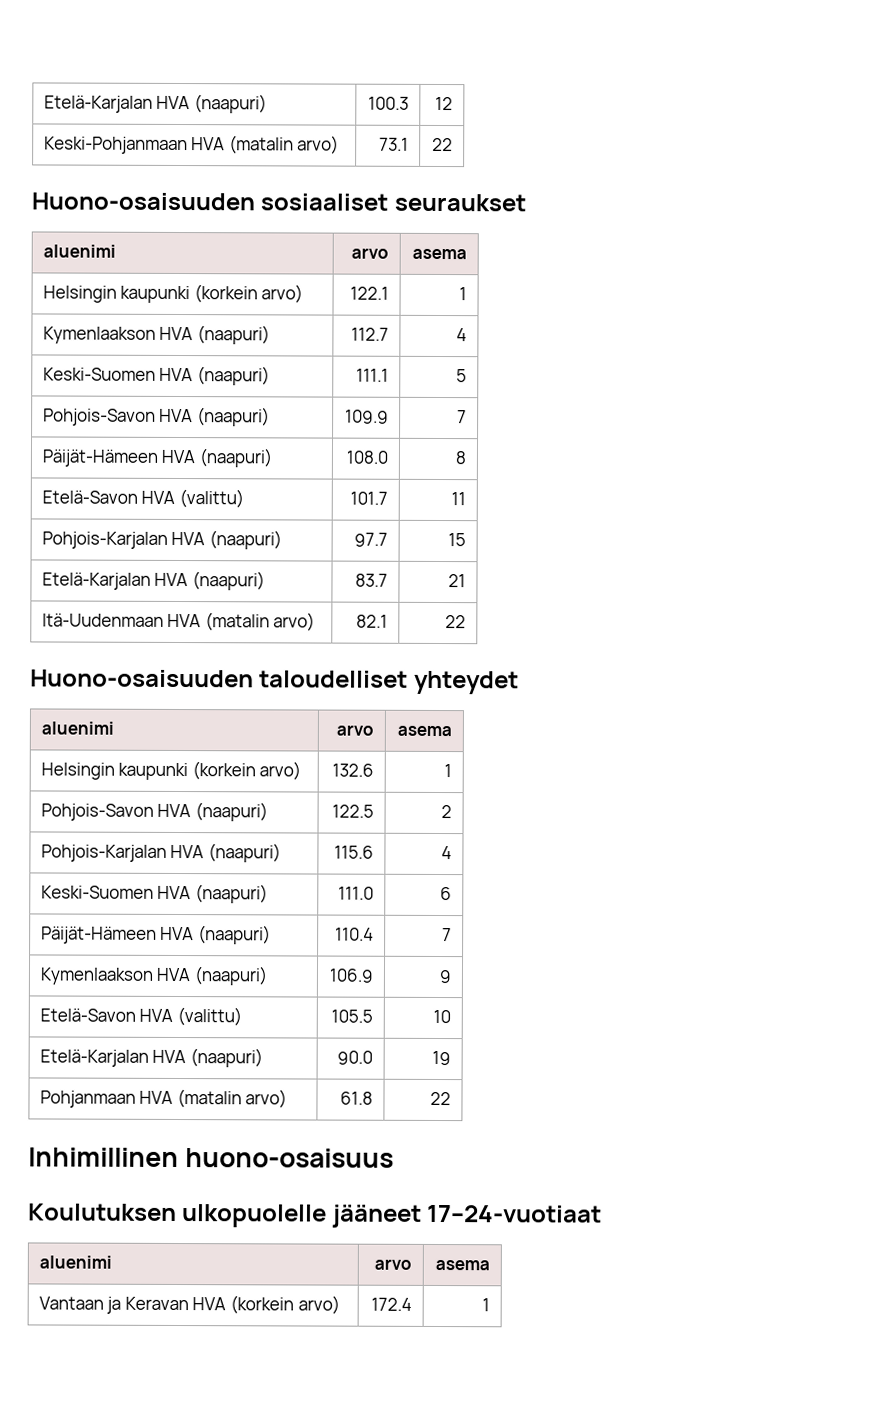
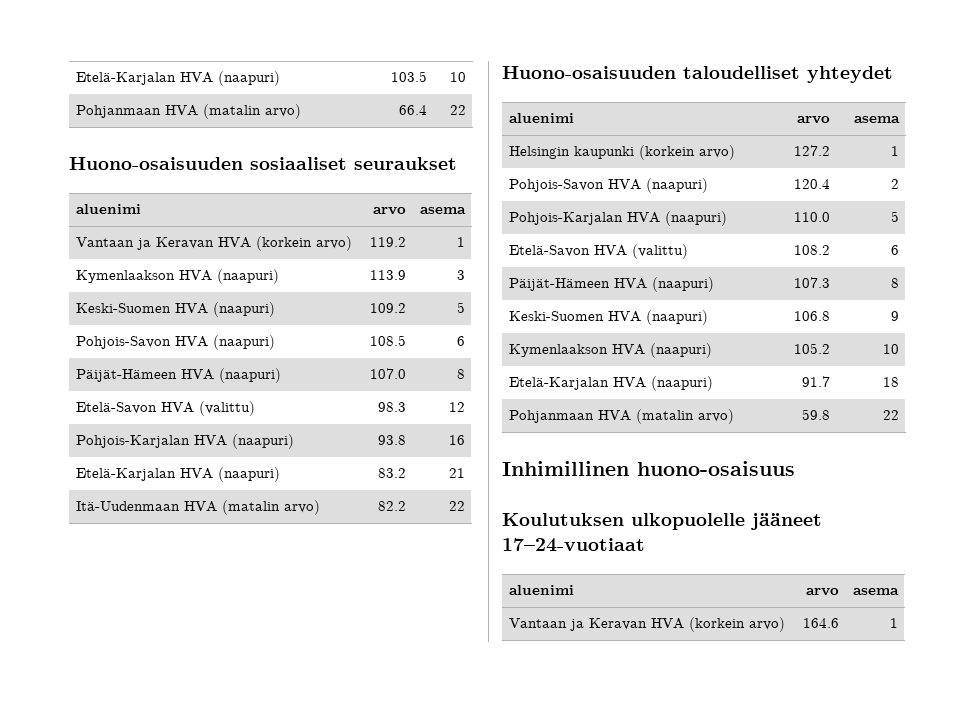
[43,94,267,114] [368,96,410,110] [435,96,454,111] [43,135,340,155] [379,137,410,151] Etelä-Karjalan HVA (naapuri) | 100.3 | 12 // Keski-Pohjanmaan HVA (matalin arvo) | 73.1 -> [75,71,280,86] [391,71,428,82] [450,72,467,82] [75,104,301,119] [399,105,428,115] Etelä-Karjalan HVA (naapuri) | 103.5 | 10 // Pohjanmaan HVA (matalin arvo) | 66.4
[42,284,304,304] [350,286,390,300] Helsingin kaupunki (korkein arvo) | 122.1 -> [75,236,352,251] [370,237,407,247] Vantaan ja Keravan HVA (korkein arvo) | 119.2
[351,327,390,341] [456,328,468,342] [42,366,270,386] [356,368,390,382] 112.7 | 4 // Keski-Suomen HVA (naapuri) | 111.1 -> [370,270,407,280] [457,270,466,280] [75,302,275,317] [370,303,407,313] 113.9 | 3 // Keski-Suomen HVA (naapuri) | 109.2
[345,409,390,424] [457,410,468,424] [41,448,272,468] [346,450,389,464] 109.9 | 7 // Päijät-Hämeen HVA (naapuri) | 108.0 -> [370,335,407,346] [457,336,466,346] [75,368,281,383] [370,368,407,379] 108.5 | 6 // Päijät-Hämeen HVA (naapuri) | 107.0
[350,491,389,505] [451,492,467,506] [41,530,282,550] [354,532,389,547] [448,533,467,547] [41,571,265,591] [355,573,389,587] 101.7 | 11 // Pohjois-Karjalan HVA (naapuri) | 97.7 | 15 // Etelä-Karjalan HVA (naapuri) | 83.7 -> [378,402,407,412] [449,402,466,412] [75,434,294,449] [378,435,407,445] [449,435,466,445] [75,467,280,482] [378,468,407,478] 98.3 | 12 // Pohjois-Karjalan HVA (naapuri) | 93.8 | 16 // Etelä-Karjalan HVA (naapuri) | 83.2
[356,614,389,628] 82.1 -> [378,501,407,511] 82.2
[332,763,375,777] 132.6 -> [794,145,831,156] 127.2
[332,804,375,818] 122.5 -> [794,179,831,189] 120.4
[334,845,375,859] [441,846,453,860] [40,884,268,904] [338,886,375,900] [440,887,453,901] [40,925,271,945] [335,927,375,941] [442,928,453,942] [39,966,267,986] [329,968,374,983] [439,970,452,984] [39,1006,242,1027] [331,1009,374,1023] 115.6 | 4 // Keski-Suomen HVA (naapuri) | 111.0 | 6 // Päijät-Hämeen HVA (naapuri) | 110.4 | 7 // Kymenlaakson HVA (naapuri) | 106.9 | 9 // Etelä-Savon HVA (valittu) | 105.5 -> [794,212,831,222] [891,211,900,222] [508,244,688,259] [794,245,831,255] [891,245,900,255] [508,277,714,292] [794,277,831,288] [891,278,900,288] [508,310,708,325] [794,311,831,321] [891,311,900,321] [508,343,712,358] [794,343,831,354] 110.0 | 5 // Etelä-Savon HVA (valittu) | 108.2 | 6 // Päijät-Hämeen HVA (naapuri) | 107.3 | 8 // Keski-Suomen HVA (naapuri) | 106.8 | 9 // Kymenlaakson HVA (naapuri) | 105.2
[337,1050,374,1065] [432,1050,452,1066] [39,1088,288,1109] [340,1091,374,1105] 90.0 | 19 // Pohjanmaan HVA (matalin arvo) | 61.8 -> [802,376,831,387] [883,377,900,387] [508,409,734,424] [802,409,831,420] 91.7 | 18 // Pohjanmaan HVA (matalin arvo) | 59.8
[371,1297,413,1311] 172.4 -> [803,618,840,628] 164.6

